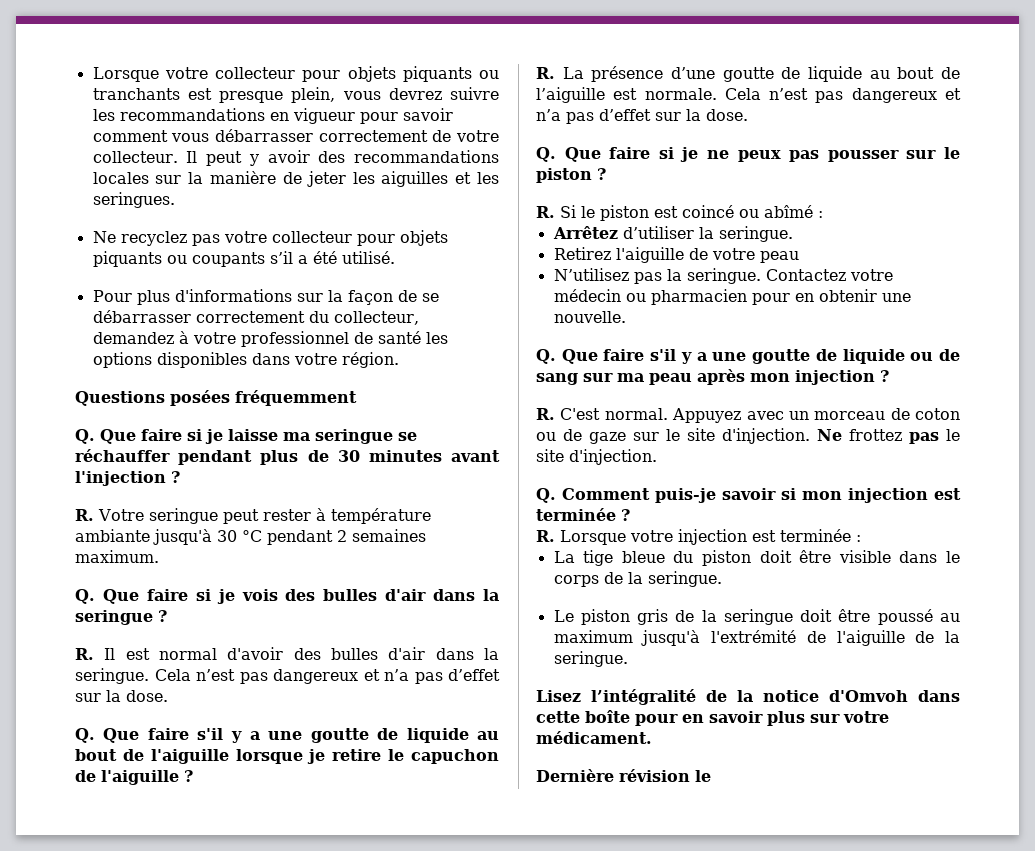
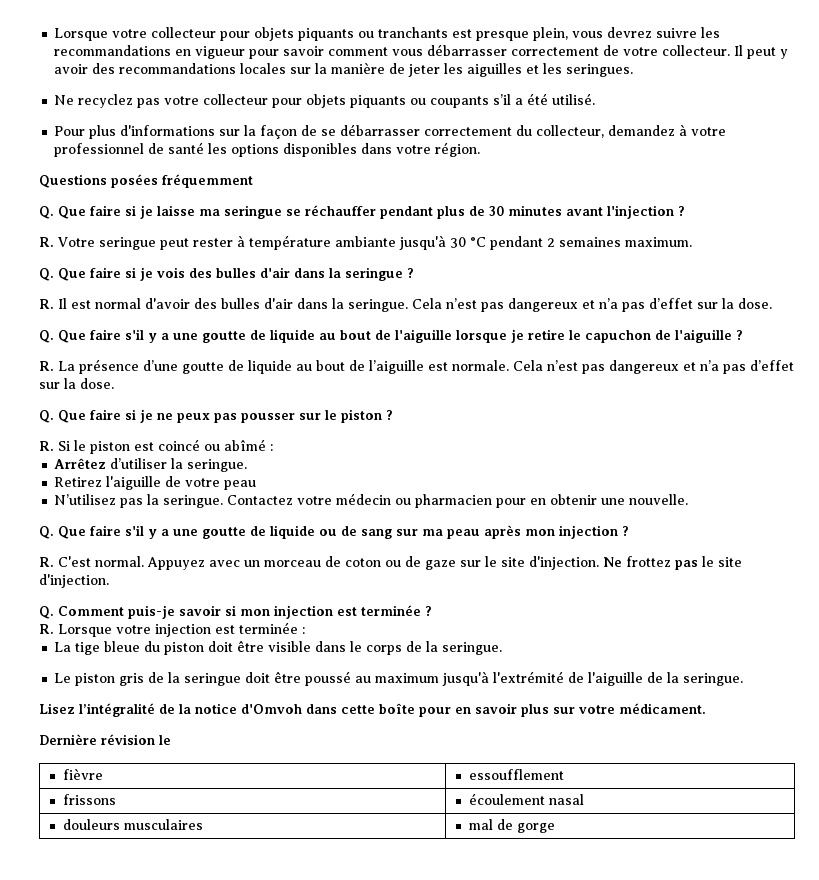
(711, 776) none -> [62,768,103,780] [468,769,564,780] [62,794,116,805] [468,793,584,805] [62,819,203,830] [468,819,555,833] // fièvre | essoufflement // frissons | écoulement nasal // douleurs musculaires | mal de gorge

